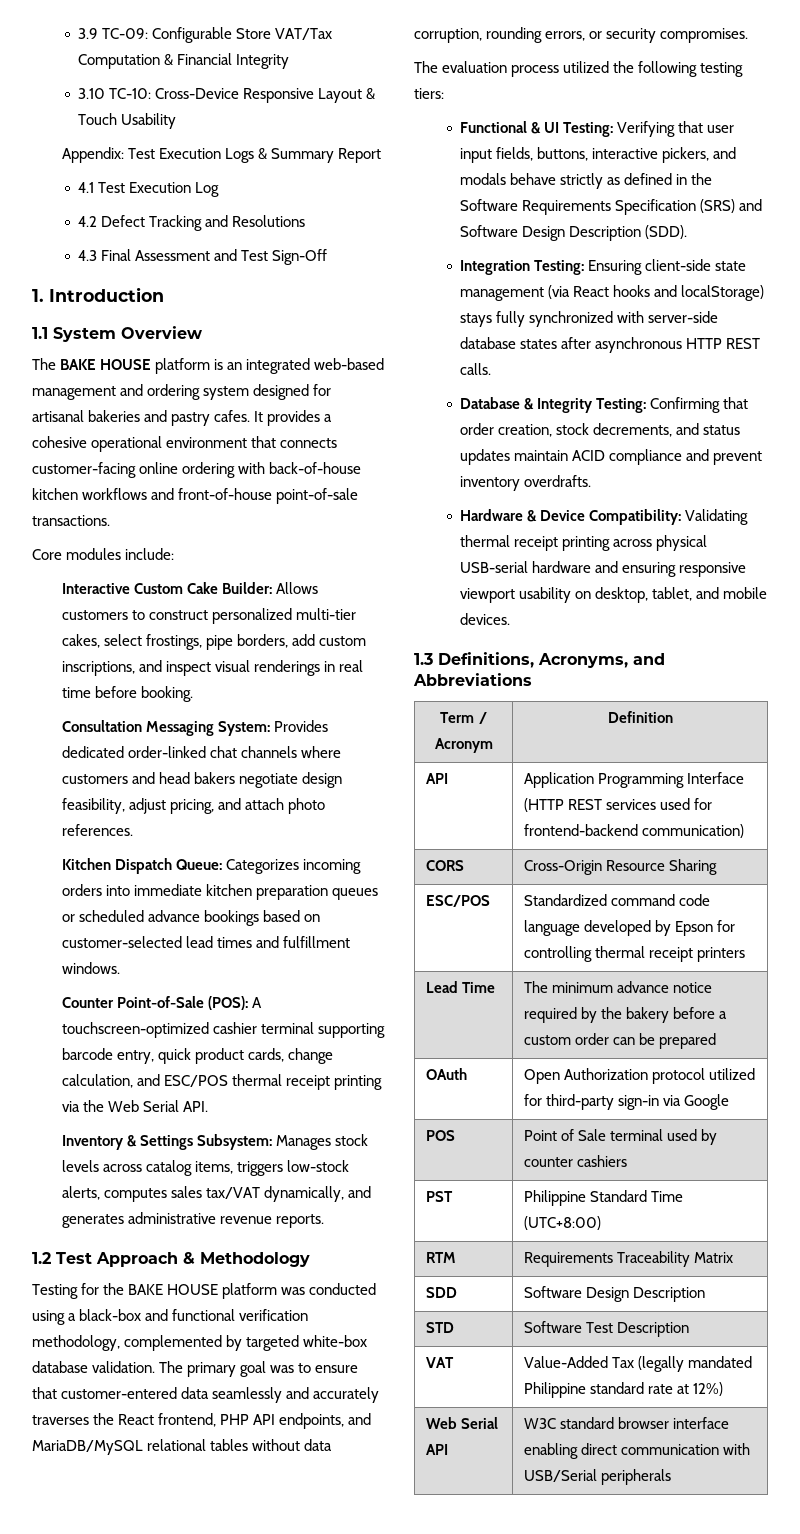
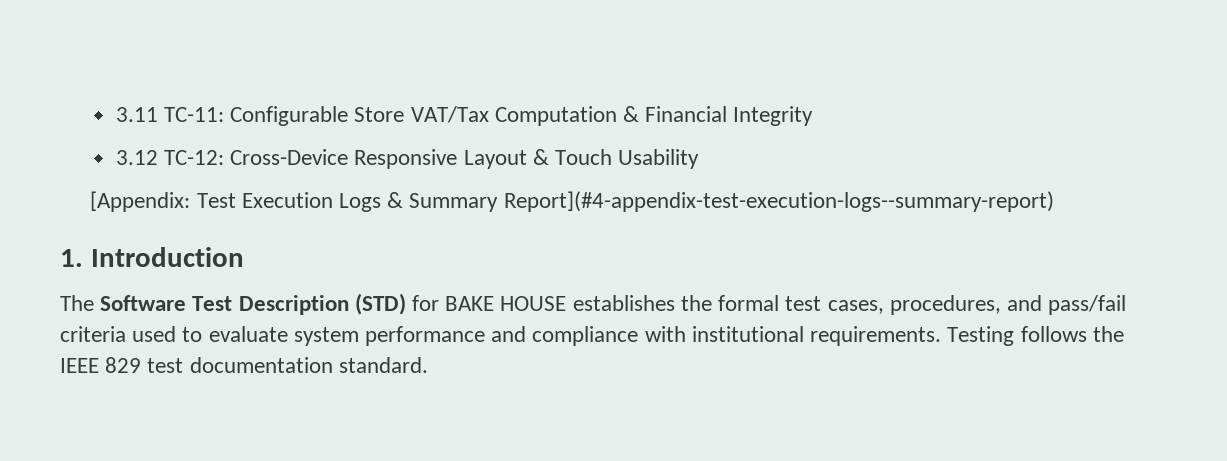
[78,28,149,39] 3.9 TC-09: -> [115,107,224,122] 3.11 TC-11:
[78,88,152,99] 3.10 TC-10: -> [115,150,224,165] 3.12 TC-12:
[61,147,124,163] Appendix: -> [90,191,191,212] [Appendix:
[337,148,381,163] [78,182,220,197] [78,215,306,231] [78,249,328,265] [32,287,164,302] [32,326,202,342] [32,358,385,374] [32,384,332,400] [32,410,333,426] [32,436,338,452] [32,462,362,478] [32,488,359,504] [32,515,110,526] [32,548,175,560] [61,582,318,594] [61,608,356,624] [61,634,366,650] [61,660,363,676] [61,686,193,702] [61,720,328,736] [61,746,341,758] [61,772,342,788] [61,798,325,814] [61,824,133,836] [61,858,361,874] [61,884,378,900] [61,910,320,926] [61,936,350,948] [61,962,120,974] [61,996,262,1010] [61,1022,385,1038] [61,1048,333,1064] [61,1074,382,1090] [61,1100,208,1112] [61,1134,368,1150] [61,1160,349,1176] [61,1186,371,1202] [61,1212,324,1228] [32,1252,310,1267] [32,1283,377,1299] [32,1309,309,1325] [32,1335,368,1351] [32,1361,359,1377] [32,1387,380,1403] [32,1413,372,1429] [32,1439,333,1455] [414,27,749,43] [414,61,744,77] [414,88,444,99] [460,121,735,137] [460,147,737,163] [460,173,713,189] [460,199,763,215] [460,225,688,241] [460,259,747,275] [460,285,765,301] [460,311,719,327] [460,337,761,353] [460,363,492,375] [460,397,749,413] [460,423,741,437] [460,449,763,465] [460,475,592,491] [460,509,749,525] [460,535,708,551] [460,561,747,577] [460,587,768,603] [460,613,511,625] [414,652,665,668] [413,673,532,686] [440,712,487,724] [434,738,493,753] [607,711,673,723] [425,773,448,784] [523,772,744,788] [523,798,713,812] [523,824,744,838] [425,860,464,871] [523,859,717,875] [425,895,490,907] [523,894,710,906] [523,920,736,936] [523,946,746,962] [425,981,495,993] [523,981,713,993] [523,1007,728,1023] [523,1033,717,1049] [425,1068,467,1080] [523,1068,756,1084] [523,1094,730,1110] [425,1130,455,1141] [523,1129,718,1145] [523,1155,627,1167] [425,1191,453,1202] [523,1190,683,1206] [523,1216,601,1230] [425,1252,456,1263] [523,1251,733,1267] [425,1287,457,1298] [523,1286,705,1302] [425,1322,454,1333] [523,1321,689,1337] [425,1357,454,1368] [523,1356,752,1372] [523,1382,724,1398] [425,1417,498,1429] [425,1444,448,1455] [523,1417,730,1429] [523,1443,751,1459] [523,1469,671,1485] Report // 4.1 Test Execution Log // 4.2 Defect Tracking and Resolutions // 4.3 Final Assessment and Test Sign-Off // 1. Introduction // 1.1 System Overview // The BAKE HOUSE platform is an integrated web-based management and ordering system designed for artisanal bakeries and pastry cafes. It provides a cohesive operational environment that connects customer-facing online ordering with back-of-house kitchen workflows and front-of-house point-of-sale transactions. // Core modules include: // Interactive Custom Cake Builder: Allows customers to construct personalized multi-tier cakes, select frostings, pipe borders, add custom inscriptions, and inspect visual renderings in real time before booking. // Consultation Messaging System: Provides dedicated order-linked chat channels where customers and head bakers negotiate design feasibility, adjust pricing, and attach photo references. // Kitchen Dispatch Queue: Categorizes incoming orders into immediate kitchen preparation queues or scheduled advance bookings based on customer-selected lead times and fulfillment windows. // Counter Point-of-Sale (POS): A touchscreen-optimized cashier terminal supporting barcode entry, quick product cards, change calculation, and ESC/POS thermal receipt printing via the Web Serial API. // Inventory & Settings Subsystem: Manages stock levels across catalog items, triggers low-stock alerts, computes sales tax/VAT dynamically, and generates administrative revenue reports. // 1.2 Test Approach & Methodology // Testing for the BAKE HOUSE platform was conducted using a black-box and functional verification methodology, complemented by targeted white-box database validation. The primary goal was to ensure that customer-entered data seamlessly and accurately traverses the React frontend, PHP API endpoints, and MariaDB/MySQL relational tables without data corruption, rounding errors, or security compromises. // The evaluation process utilized the following testing tiers: // Functional & UI Testing: Verifying that user input fields, buttons, interactive pickers, and modals behave strictly as defined in the Software Requirements Specification (SRS) and Software Design Description (SDD). // Integration Testing: Ensuring client-side state management (via React hooks and localStorage) stays fully synchronized with server-side database states after asynchronous HTTP REST calls. // Database & Integrity Testing: Confirming that order creation, stock decrements, and status updates maintain ACID compliance and prevent inventory overdrafts. // Hardware & Device Compatibility: Validating thermal receipt printing across physical USB-serial hardware and ensuring responsive viewport usability on desktop, tablet, and mobile devices. // 1.3 Definitions, Acronyms, and Abbreviations // Term / Acronym | Definition // API | Application Programming Interface (HTTP REST services used for frontend-backend communication) // CORS | Cross-Origin Resource Sharing // ESC/POS | Standardized command code language developed by Epson for controlling thermal receipt printers // Lead Time | The minimum advance notice required by the bakery before a custom order can be prepared // OAuth | Open Authorization protocol utilized for third-party sign-in via Google // POS | Point of Sale terminal used by counter cashiers // PST | Philippine Standard Time (UTC+8:00) // RTM | Requirements Traceability Matrix // SDD | Software Design Description // STD | Software Test Description // VAT | Value-Added Tax (legally mandated Philippine standard rate at 12%) // Web Serial API | W3C standard browser interface enabling direct communication with USB/Serial peripherals -> [503,191,1054,212] [60,247,244,267] [60,293,1127,315] [60,326,1124,346] [60,357,428,373] Report](#4-appendix-test-execution-logs--summary-report) // 1. Introduction // The Software Test Description (STD) for BAKE HOUSE establishes the formal test cases, procedures, and pass/fail criteria used to evaluate system performance and compliance with institutional requirements. Testing follows the IEEE 829 test documentation standard.

